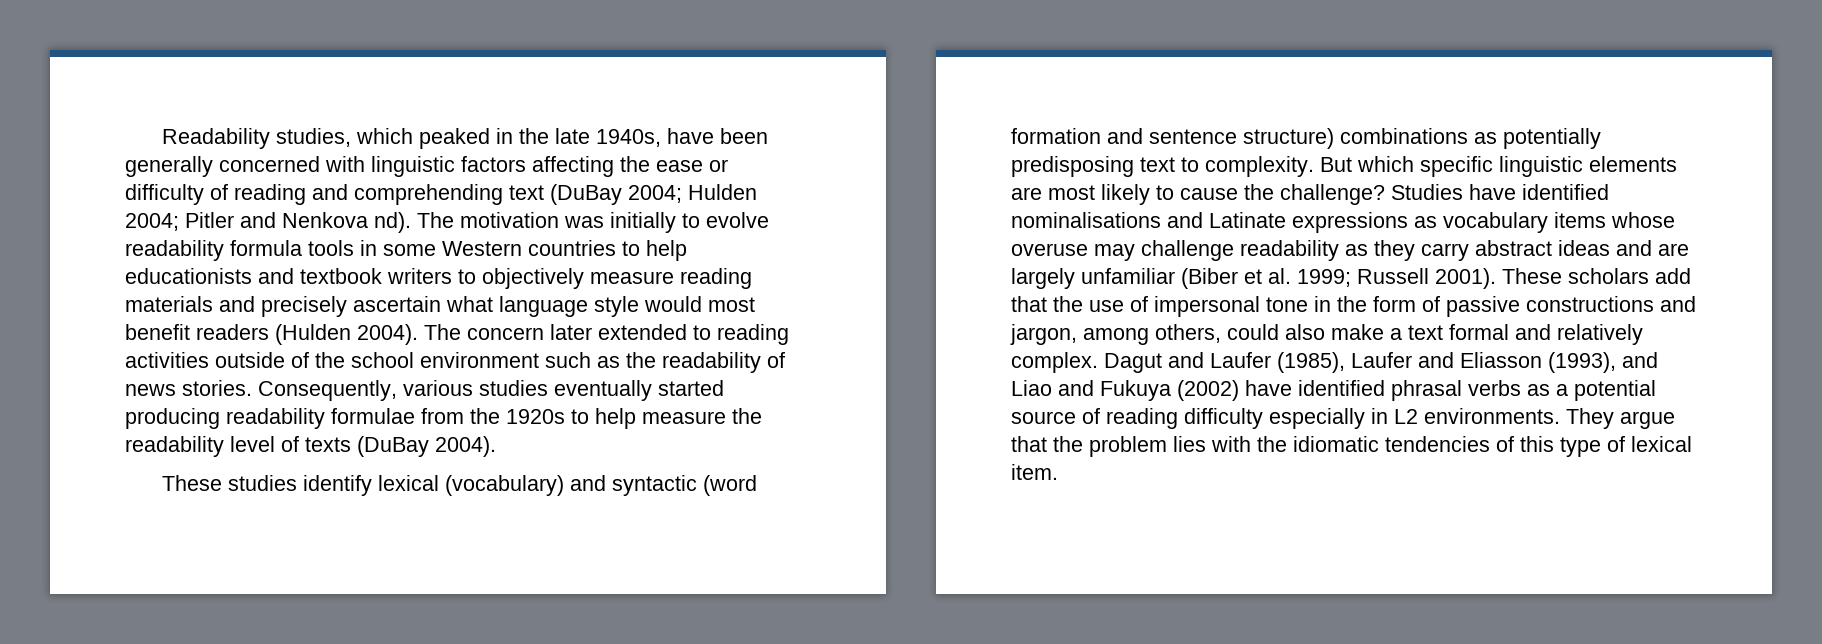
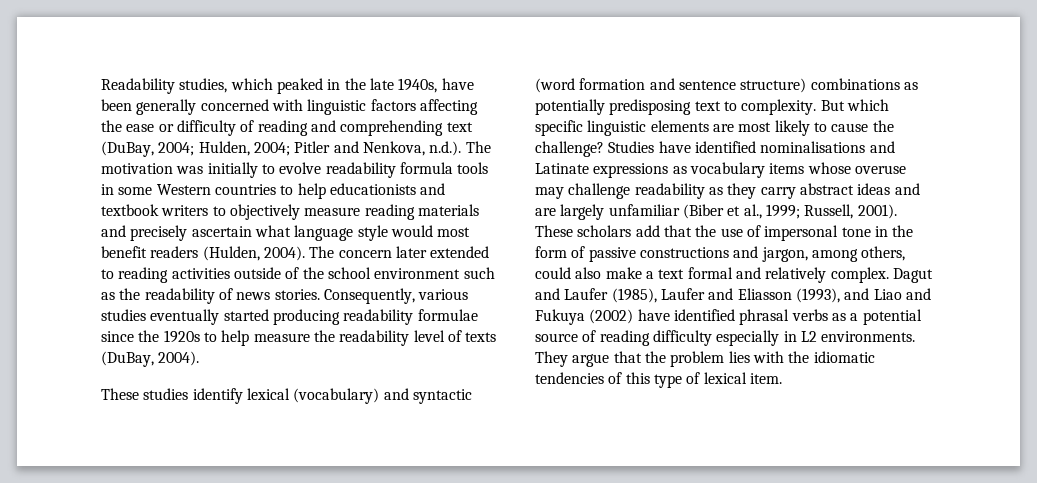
[550,184,757,205] (DuBay 2004; Hulden -> [101,141,250,157] (DuBay, 2004; Hulden,
[282,212,411,233] Nenkova nd). -> [362,141,462,156] Nenkova, n.d.).
[275,324,351,345] (Hulden -> [202,246,260,261] (Hulden,
[421,408,464,424] from -> [101,331,134,342] since
[357,436,429,457] (DuBay -> [101,351,154,367] (DuBay,
[1268,268,1429,287] al. 1999; Russell -> [743,204,854,219] al., 1999; Russell,

